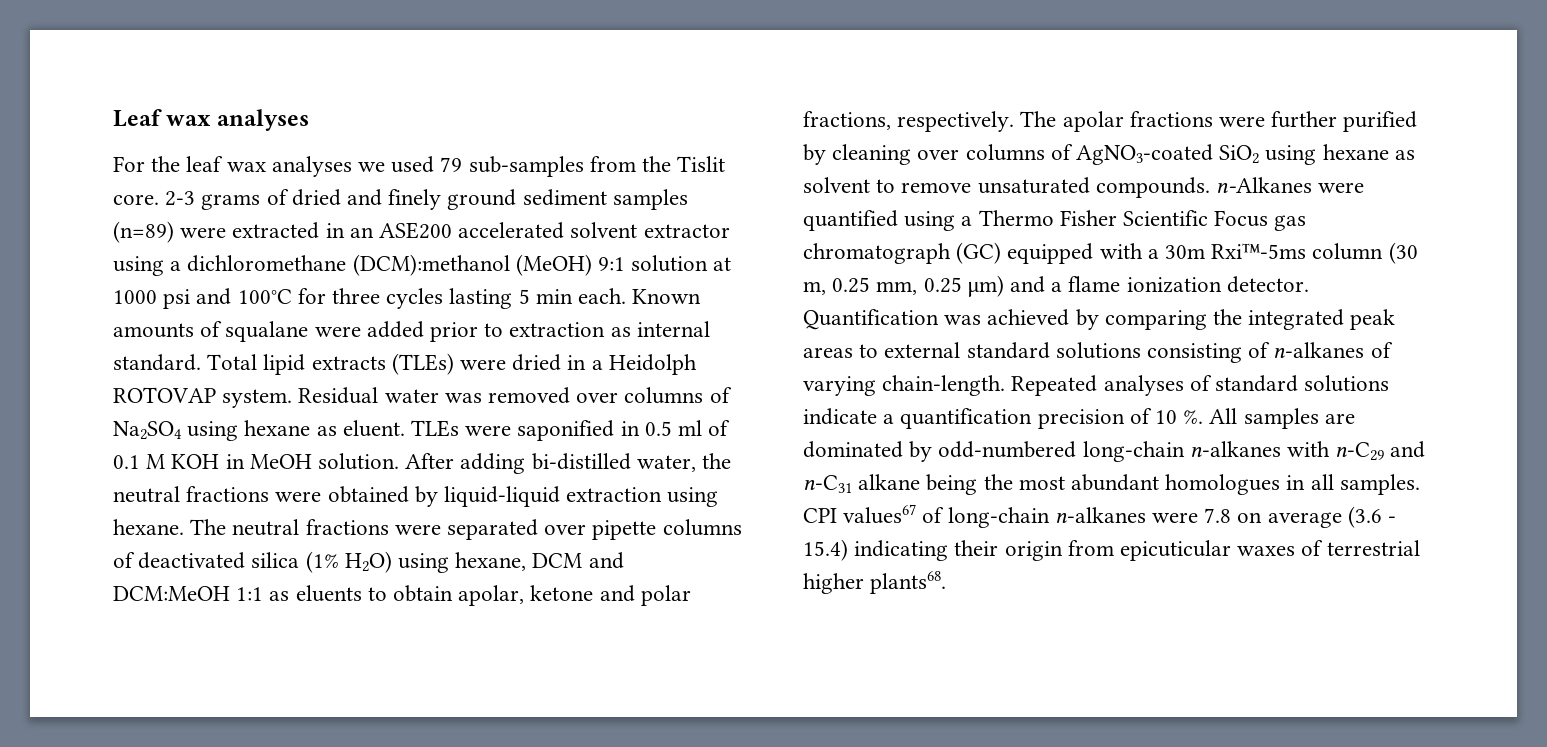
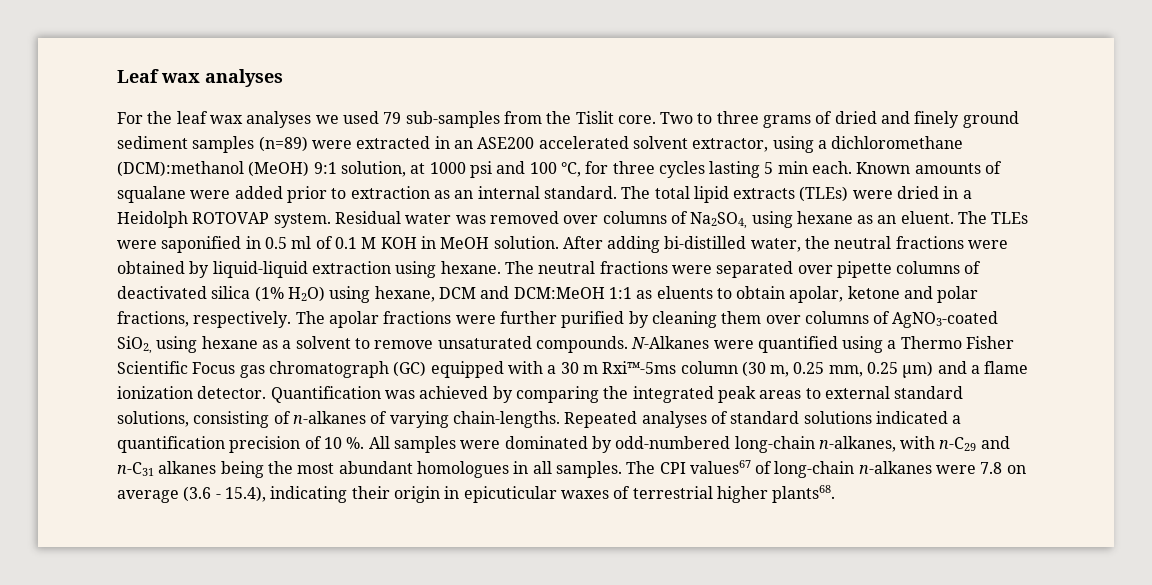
[165,191,196,206] 2-3 -> [660,111,759,124] Two to three
[643,224,730,238] extractor -> [692,138,769,152] extractor,
[631,255,709,272] solution -> [340,161,406,177] solution,
[237,289,292,304] 100°C -> [529,162,581,177] 100 °C,
(631, 332) none -> [454,190,474,199] an
[207,354,258,370] Total -> [621,186,690,199] The total
[113,420,405,441] Na2SO4 using hexane as eluent. -> [690,211,988,229] Na2SO4, using hexane as an eluent. The
(912, 154) none -> [721,311,762,324] them
[1219,144,1415,165] SiO2 using hexane as -> [117,336,292,354] SiO2, using hexane as a
[1216,177,1313,193] n-Alkanes -> [631,336,710,349] N-Alkanes
[1165,245,1206,259] 30m -> [560,362,598,374] 30 m
[1055,342,1141,359] solutions -> [117,411,189,427] solutions,
[882,375,1006,396] chain-length. -> [452,411,560,428] chain-lengths.
[803,408,877,425] indicate -> [875,411,948,424] indicated
[1324,413,1355,424] are -> [460,440,501,449] were
[1189,441,1281,457] n-alkanes -> [818,436,896,452] n-alkanes,
[858,474,921,490] alkane -> [158,461,217,474] alkanes
(1420, 484) none -> [626,461,656,474] The
[803,539,848,561] 15.4) -> [224,486,266,502] 15.4),
[1067,540,1114,556] from -> [444,486,460,499] in

